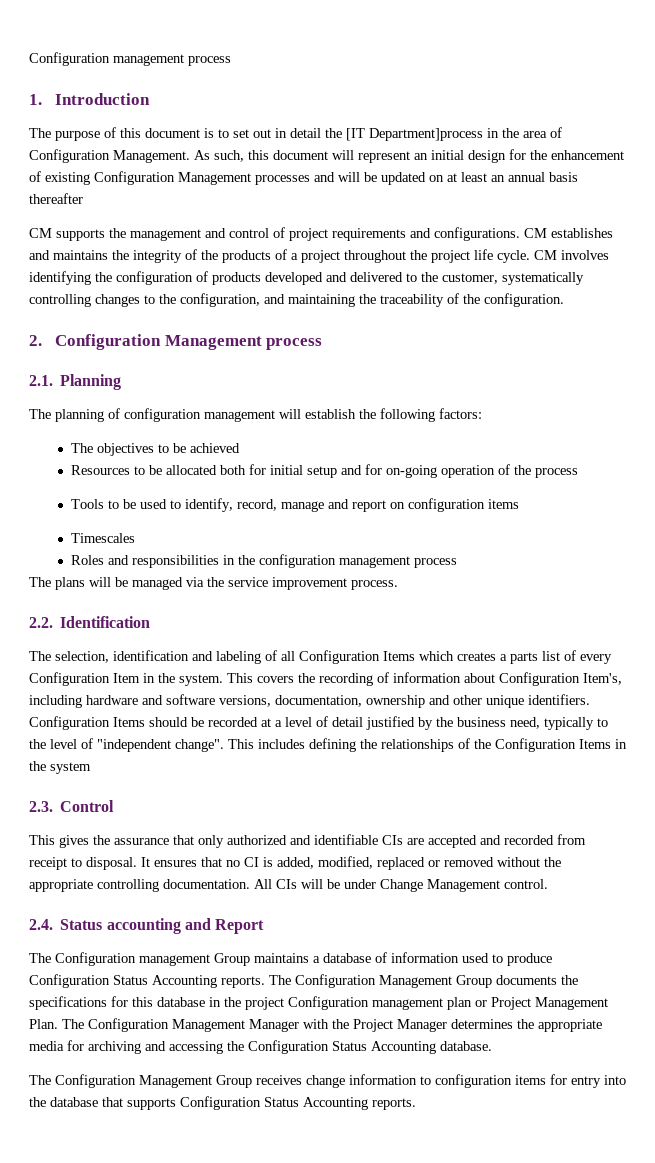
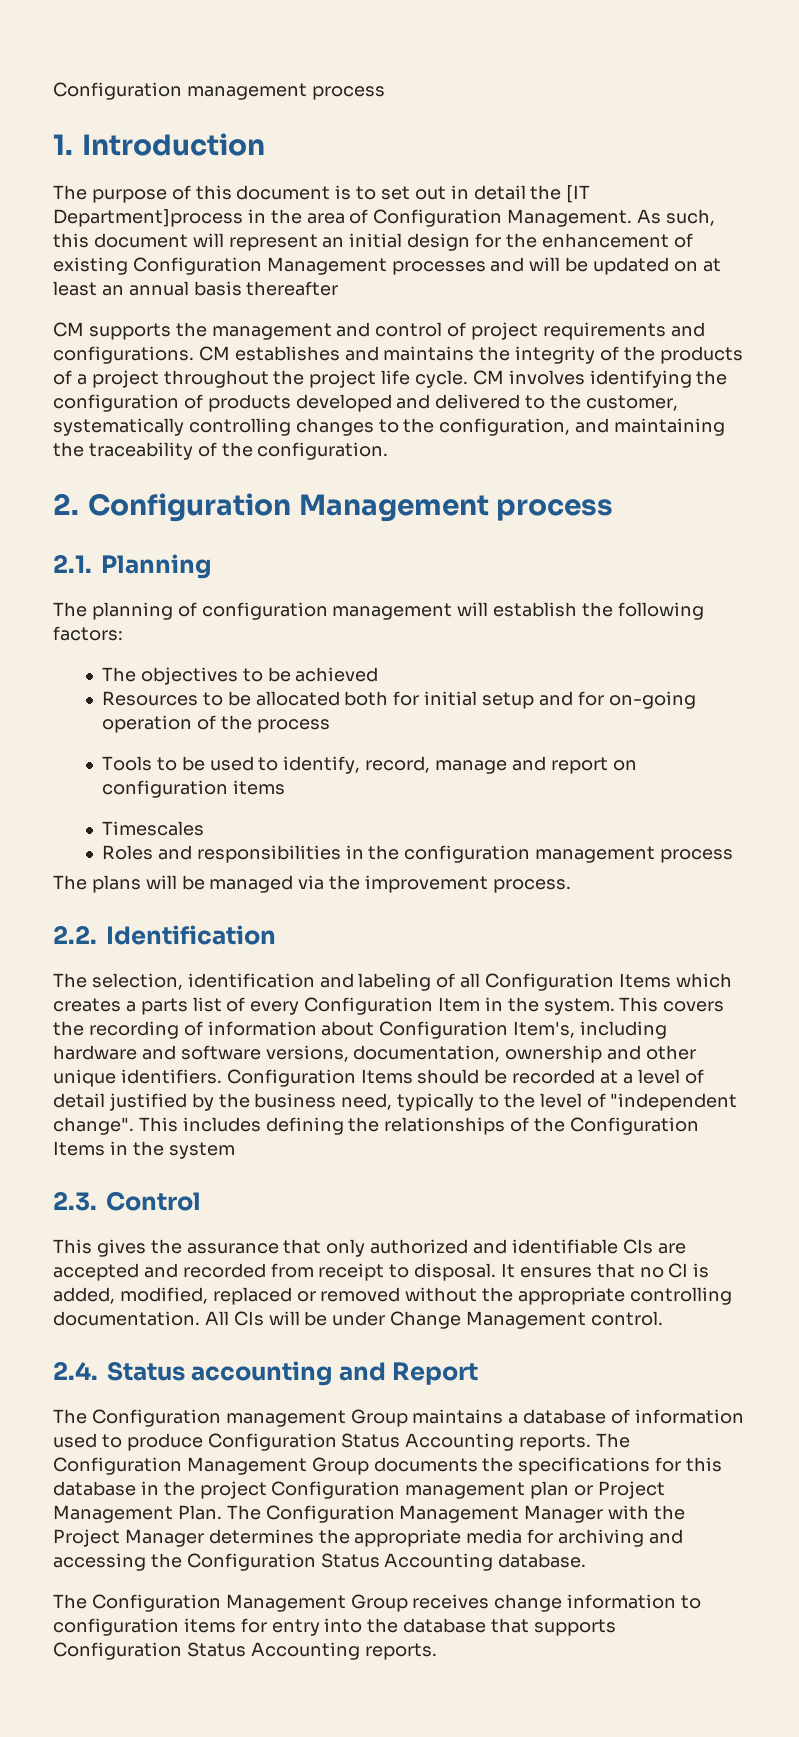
[228,577,268,587] service -> (361, 882) none

